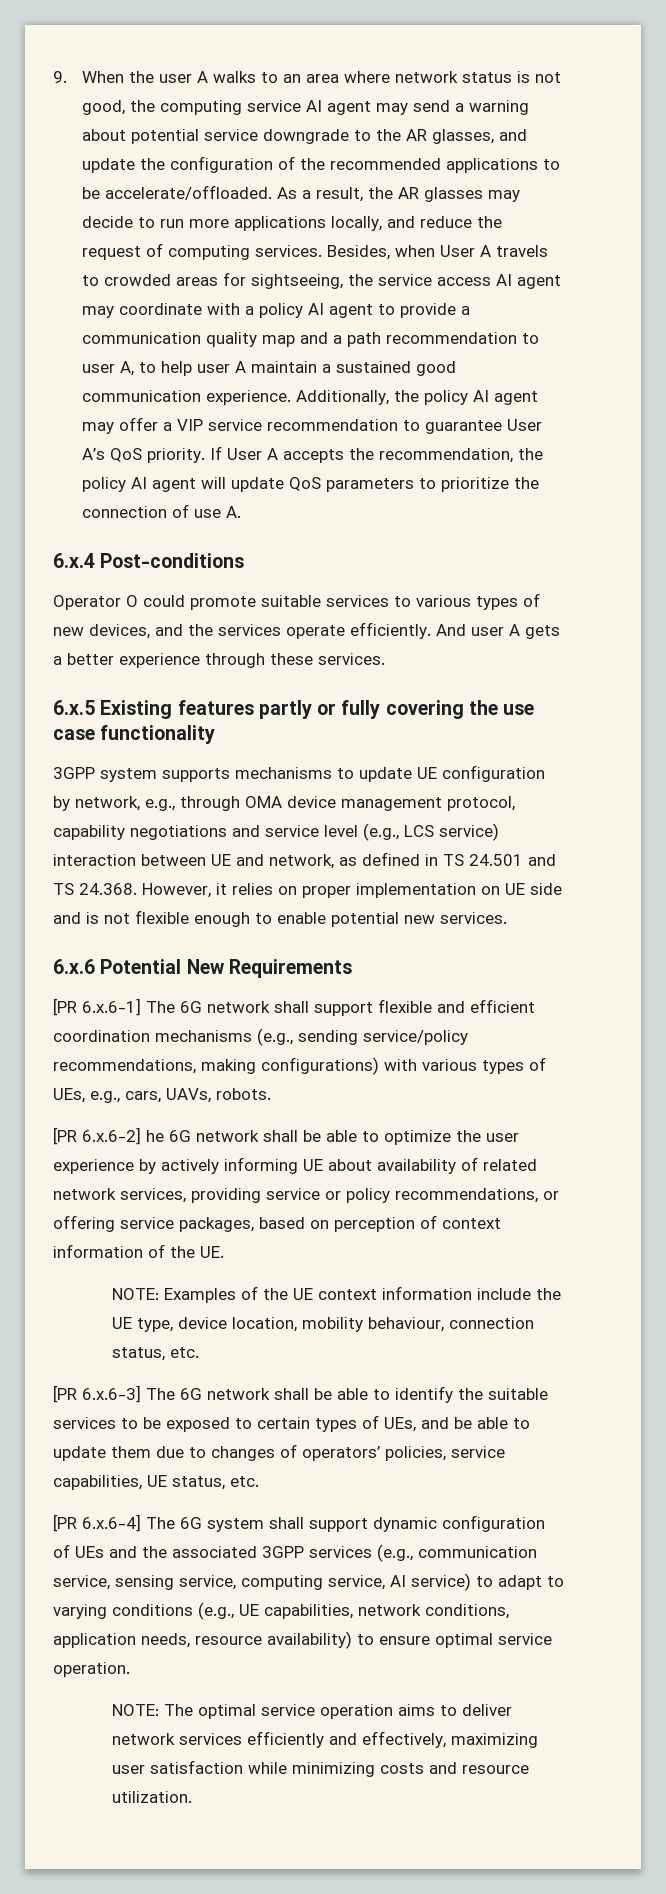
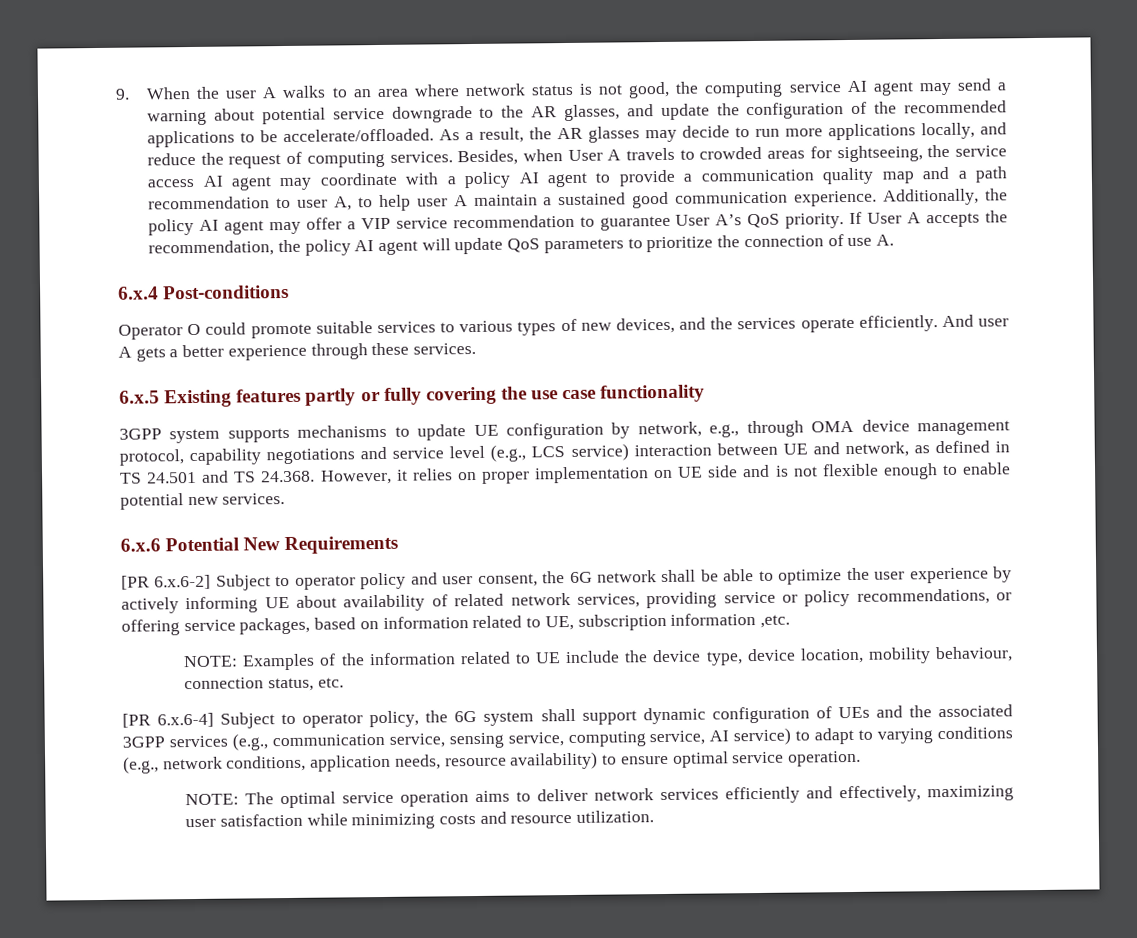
[82,998,535,1016] [53,1028,468,1046] [53,1057,546,1075] [53,1088,271,1103] [53,1127,164,1145] 6.x.6-1] The 6G network shall support flexible and efficient coordination mechanisms (e.g., sending service/policy recommendations, making configurations) with various types of UEs, e.g., cars, UAVs, robots. // [PR 6.x.6-2] he -> [154,571,566,591] 6.x.6-2] Subject to operator policy and user consent, the
[334,1215,501,1232] [53,1244,224,1258] perception of context information of the UE. -> [382,613,790,631] information related to UE, subscription information ,etc.
[292,1286,472,1300] UE context information -> [368,651,562,666] information related to UE
[111,1317,132,1329] UE -> [652,649,702,663] device
[82,1385,548,1403] [53,1415,530,1432] [53,1444,505,1461] [53,1475,259,1490] [53,1514,175,1532] 6.x.6-3] The 6G network shall be able to identify the suitable services to be exposed to certain types of UEs, and be able to update them due to changes of operators’ policies, service capabilities, UE status, etc. // [PR 6.x.6-4] The -> [157,710,449,729] 6.x.6-4] Subject to operator policy, the
[239,1604,353,1619] UE capabilities, -> (159, 765) none

